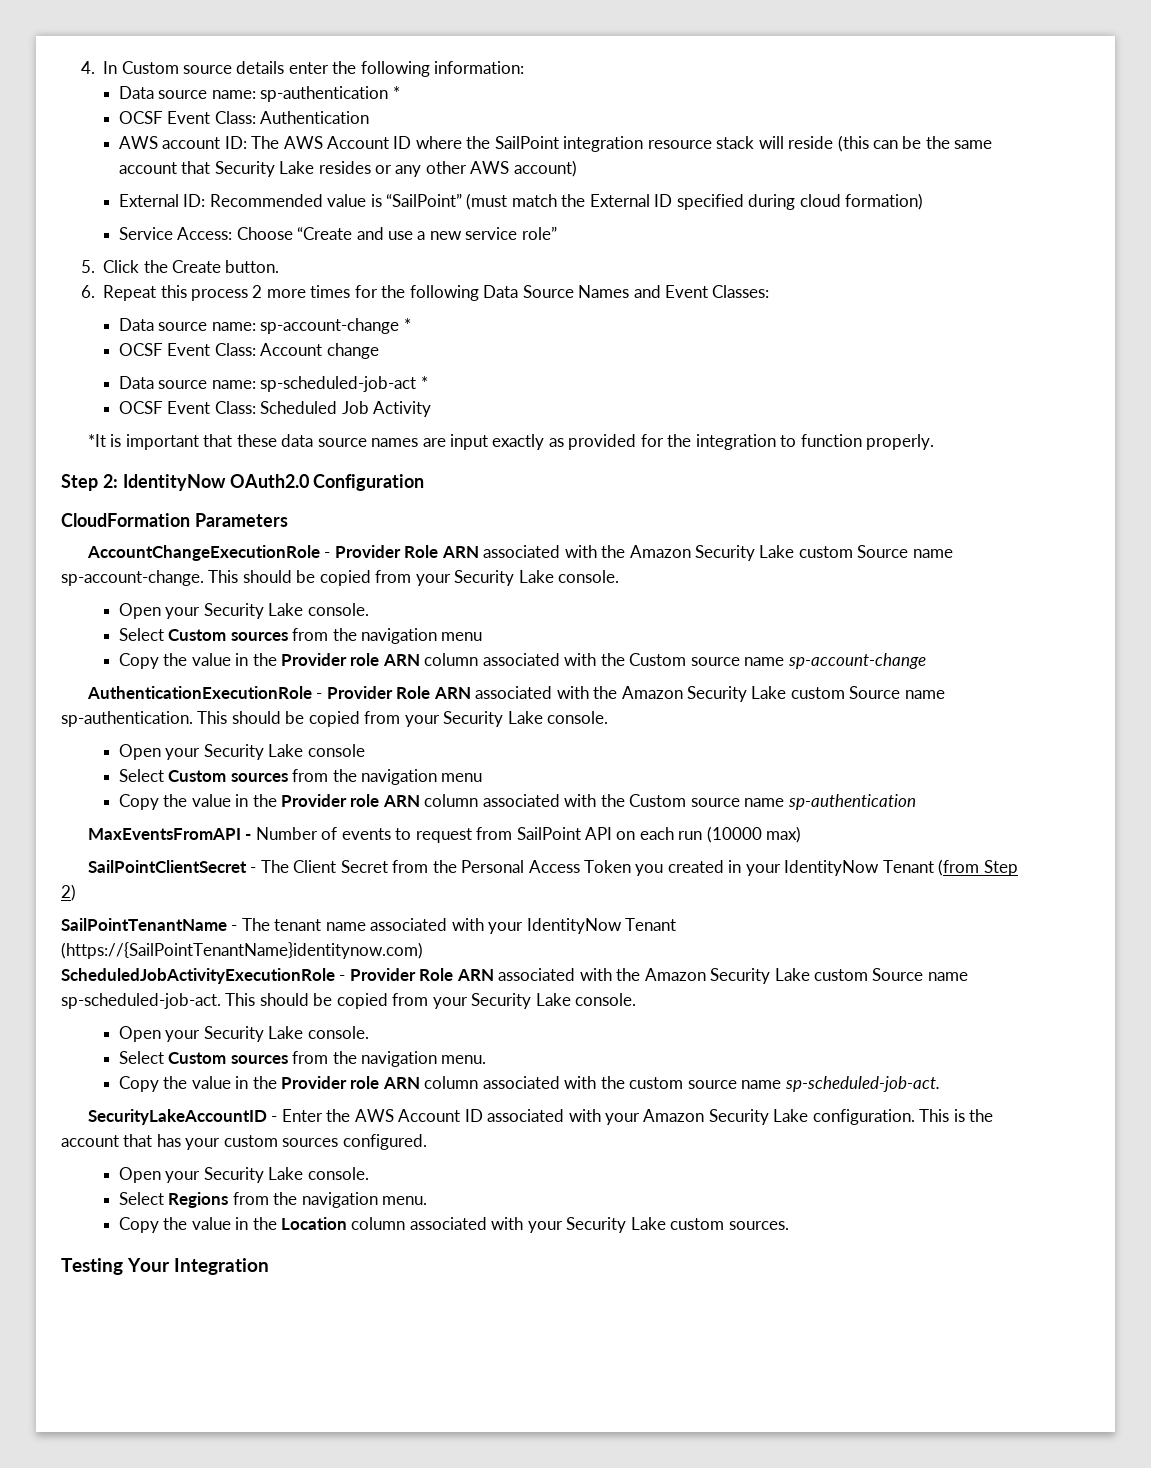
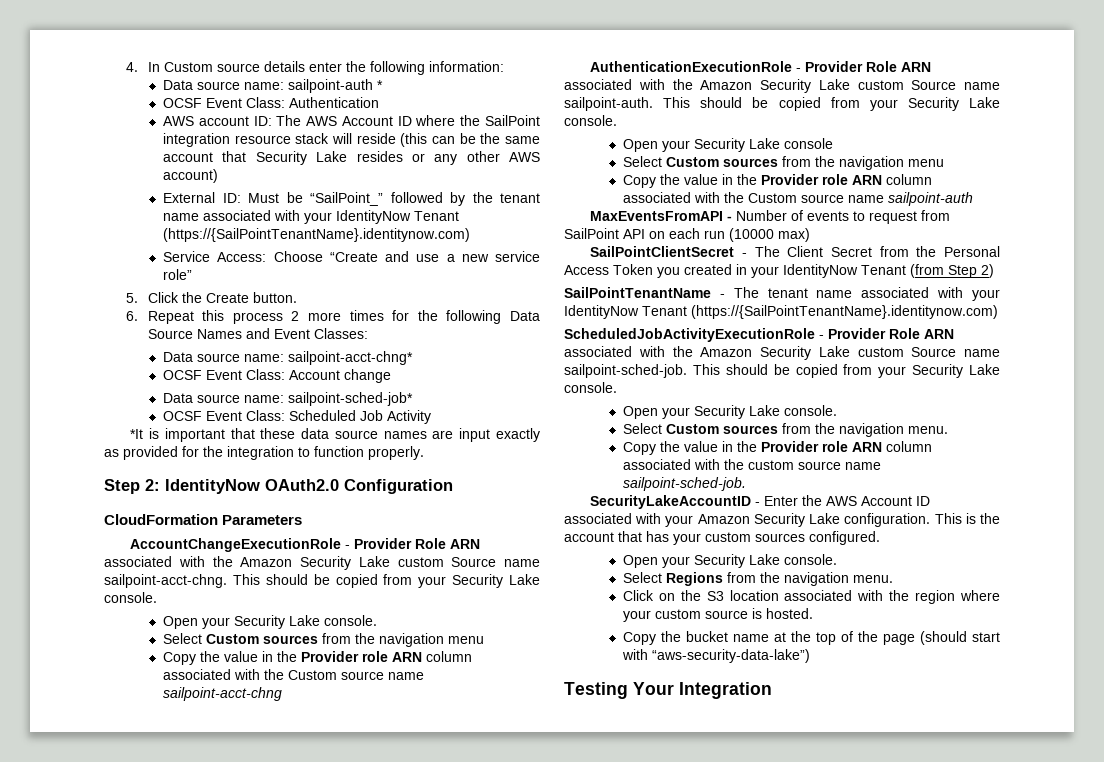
[260,86,389,102] sp-authentication -> [288,79,374,93] sailpoint-auth
[209,193,924,210] Recommended value is “SailPoint” (must match the External ID specified during cloud formation) -> [248,192,541,206] [163,210,460,224] [163,228,471,242] Must be “SailPoint_” followed by the tenant name associated with your IdentityNow Tenant (https://{SailPointTenantName}.identitynow.com)
[260,318,411,334] sp-account-change * -> [288,351,414,365] sailpoint-acct-chng*
[260,376,428,392] sp-scheduled-job-act * -> [288,392,414,406] sailpoint-sched-job*
[61,570,204,586] sp-account-change. -> [104,574,227,588] sailpoint-acct-chng.
[787,653,926,669] sp-account-change -> [163,687,283,701] sailpoint-acct-chng
[61,711,193,727] sp-authentication. -> [564,97,653,111] sailpoint-auth.
[787,794,916,810] sp-authentication -> [888,192,974,206] sailpoint-auth
[61,942,423,959] (https://{SailPointTenantName}identitynow.com) -> [691,305,998,319] (https://{SailPointTenantName}.identitynow.com)
[61,993,221,1009] sp-scheduled-job-act. -> [564,364,687,378] sailpoint-sched-job.
[784,1076,940,1092] sp-scheduled-job-act. -> [623,477,747,491] sailpoint-sched-job.
[118,1217,789,1233] Copy the value in the Location column associated with your Security Lake custom sources. -> [623,590,1000,604] [623,608,814,622] [623,631,1000,645] [622,649,811,663] Click on the S3 location associated with the region where your custom source is hosted. // Copy the bucket name at the top of the page (should start with “aws-security-data-lake”)

